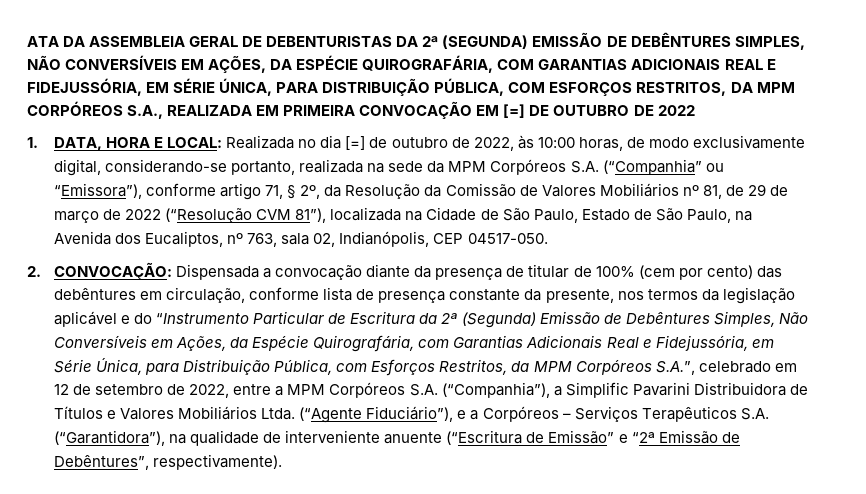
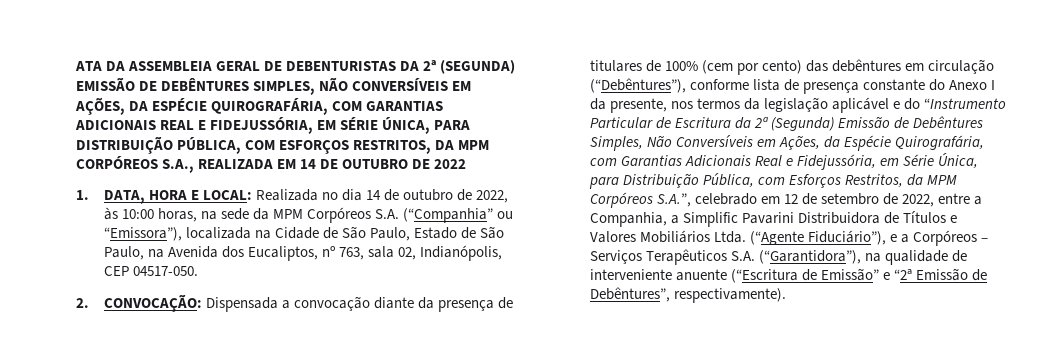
[283,101,526,119] PRIMEIRA CONVOCAÇÃO EM [=] -> [300,159,317,169] 14
[345,136,366,150] [=] -> [366,190,382,200] 14
[626,135,805,149] [54,159,364,176] de modo exclusivamente digital, considerando-se portanto, realizada -> (197, 215) none
[146,183,788,200] [54,208,327,223] conforme artigo 71, § 2º, da Resolução da Comissão de Valores Mobiliários nº 81, de 29 de março de 2022 (“Resolução CVM 81”), -> (182, 234) none
[528,264,570,278] titular -> [589,60,642,72] titulares
[166,287,246,303] circulação, -> [928,59,995,74] [589,78,686,93] circulação (“Debêntures”),
(521, 295) none -> [929,79,996,91] do Anexo I
[287,382,550,398] MPM Corpóreos S.A. (“Companhia”), -> [589,212,667,227] Companhia,

